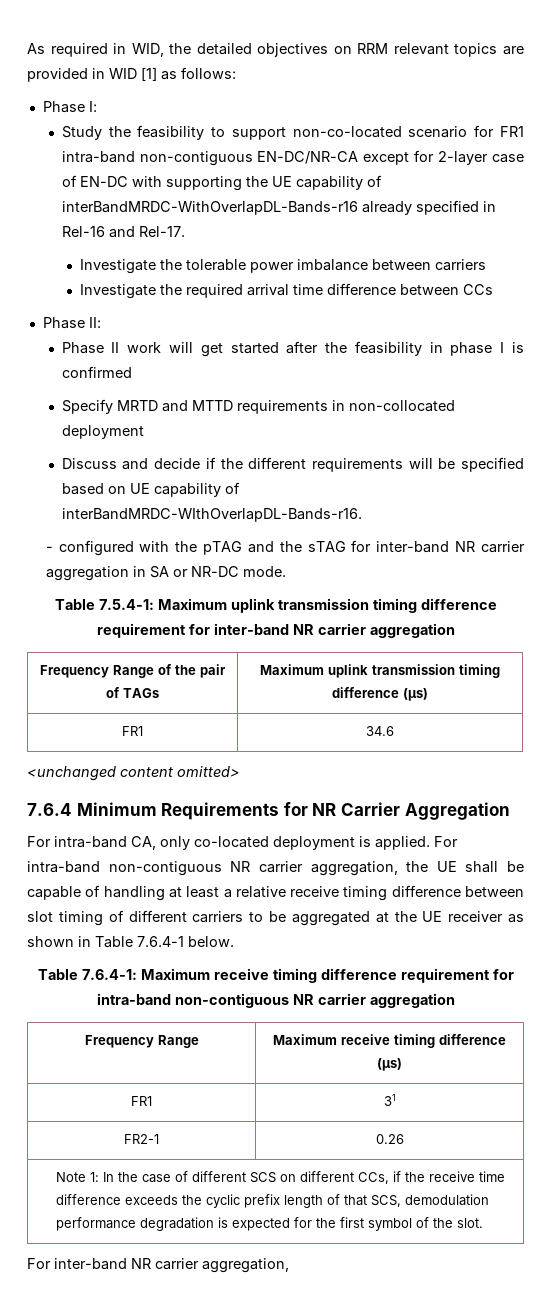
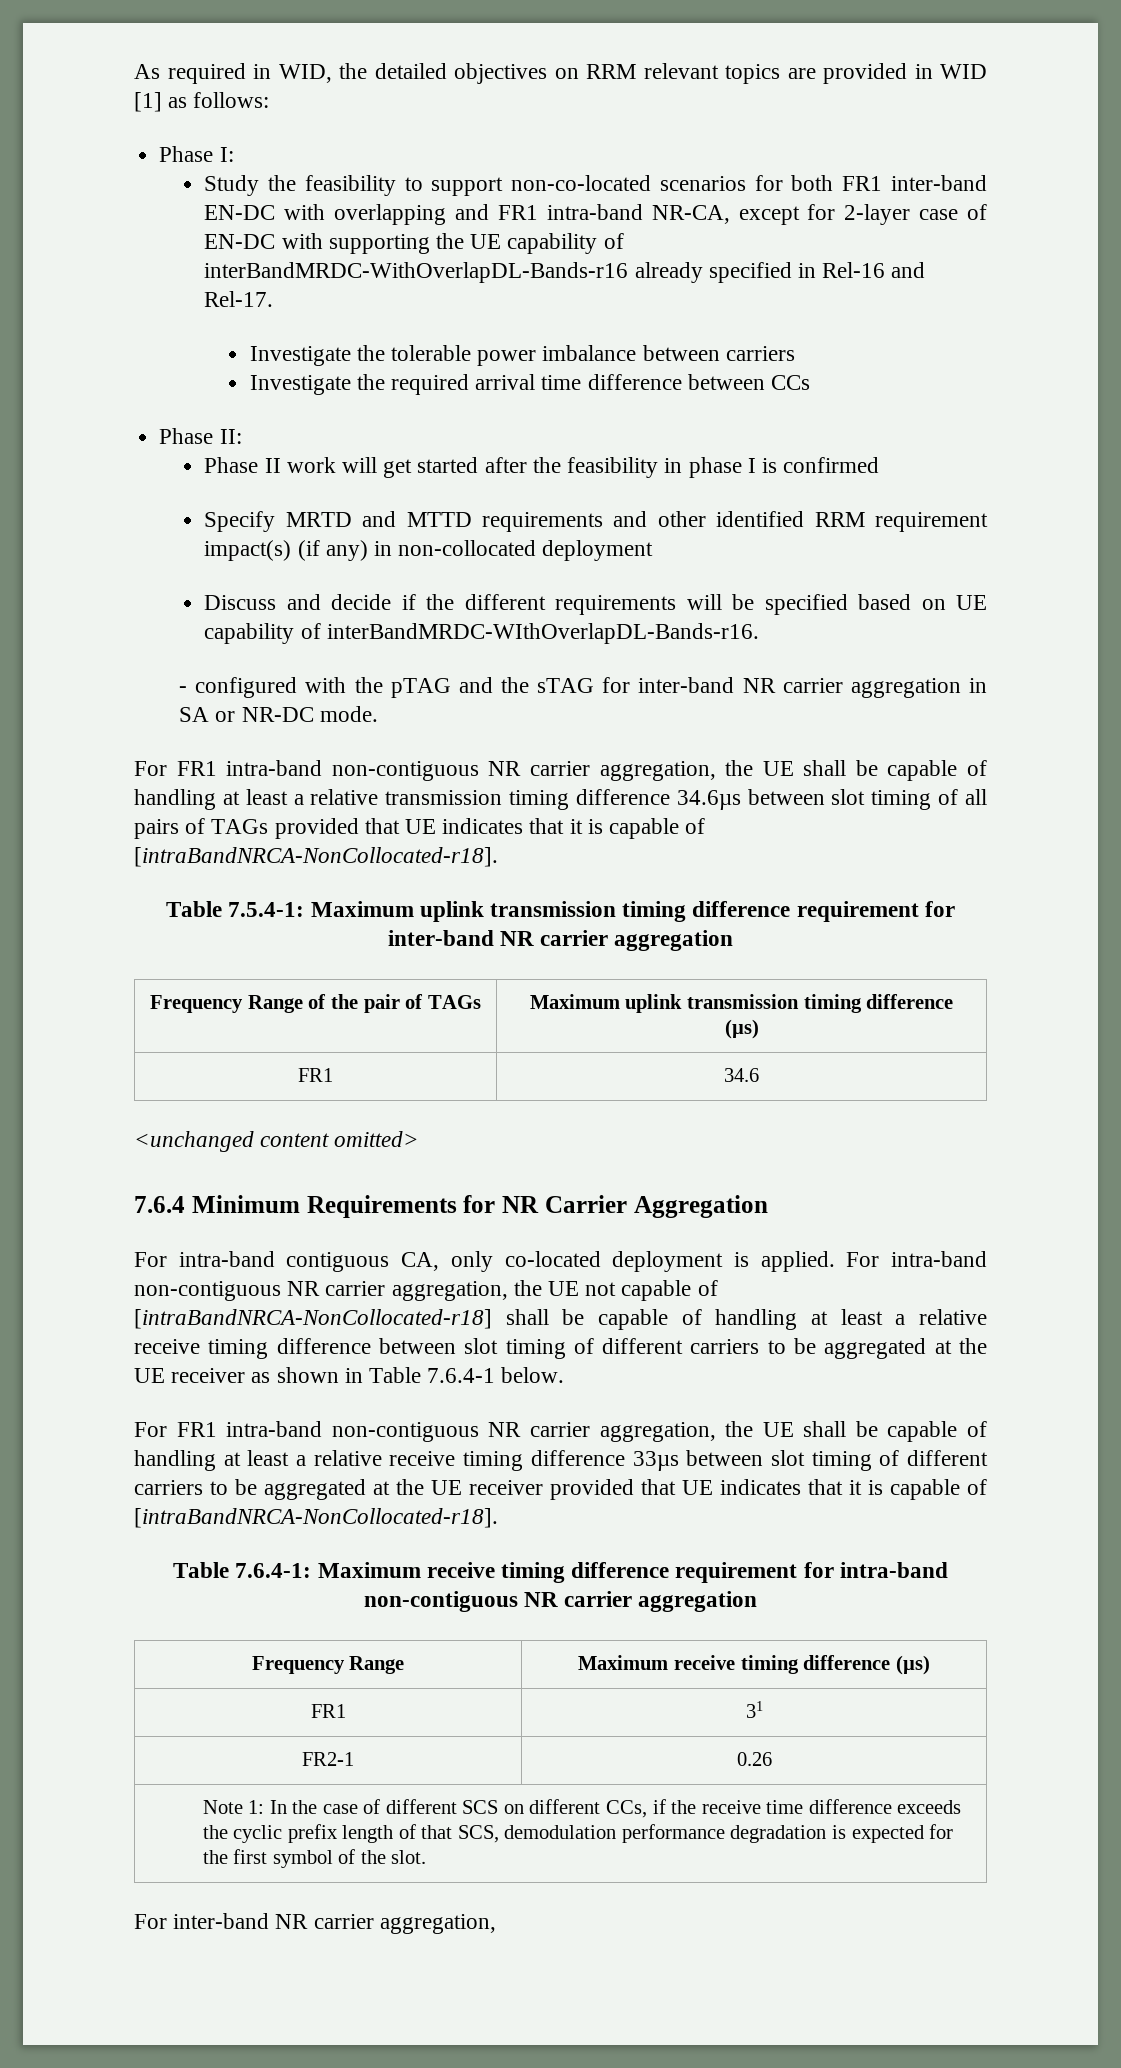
[408,125,524,138] [61,151,359,166] scenario for FR1 intra-band non-contiguous EN-DC/NR-CA -> [659,175,988,191] [204,204,730,225] scenarios for both FR1 inter-band EN-DC with overlapping and FR1 intra-band NR-CA,
(328, 407) none -> [613,511,988,532] [204,540,368,561] and other identified RRM requirement impact(s) (if any)
(286, 571) none -> [134,760,988,781] [134,789,987,810] [134,818,706,839] [134,847,498,867] // For FR1 intra-band non-contiguous NR carrier aggregation, the UE shall be capable of handling at least a relative transmission timing difference 34.6µs between slot timing of all pairs of TAGs provided that UE indicates that it is capable of [intraBandNRCA-NonCollocated-r18].
(127, 842) none -> [286,1252,390,1272] contiguous
(457, 866) none -> [585,1280,718,1301] [134,1309,492,1329] not capable of [intraBandNRCA-NonCollocated-r18]
(234, 941) none -> [134,1421,988,1442] [134,1450,989,1471] [134,1479,987,1500] [134,1508,498,1528] // For FR1 intra-band non-contiguous NR carrier aggregation, the UE shall be capable of handling at least a relative receive timing difference 33µs between slot timing of different carriers to be aggregated at the UE receiver provided that UE indicates that it is capable of [intraBandNRCA-NonCollocated-r18].

